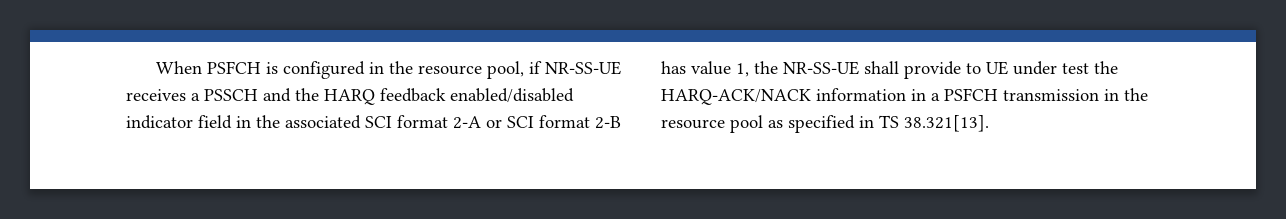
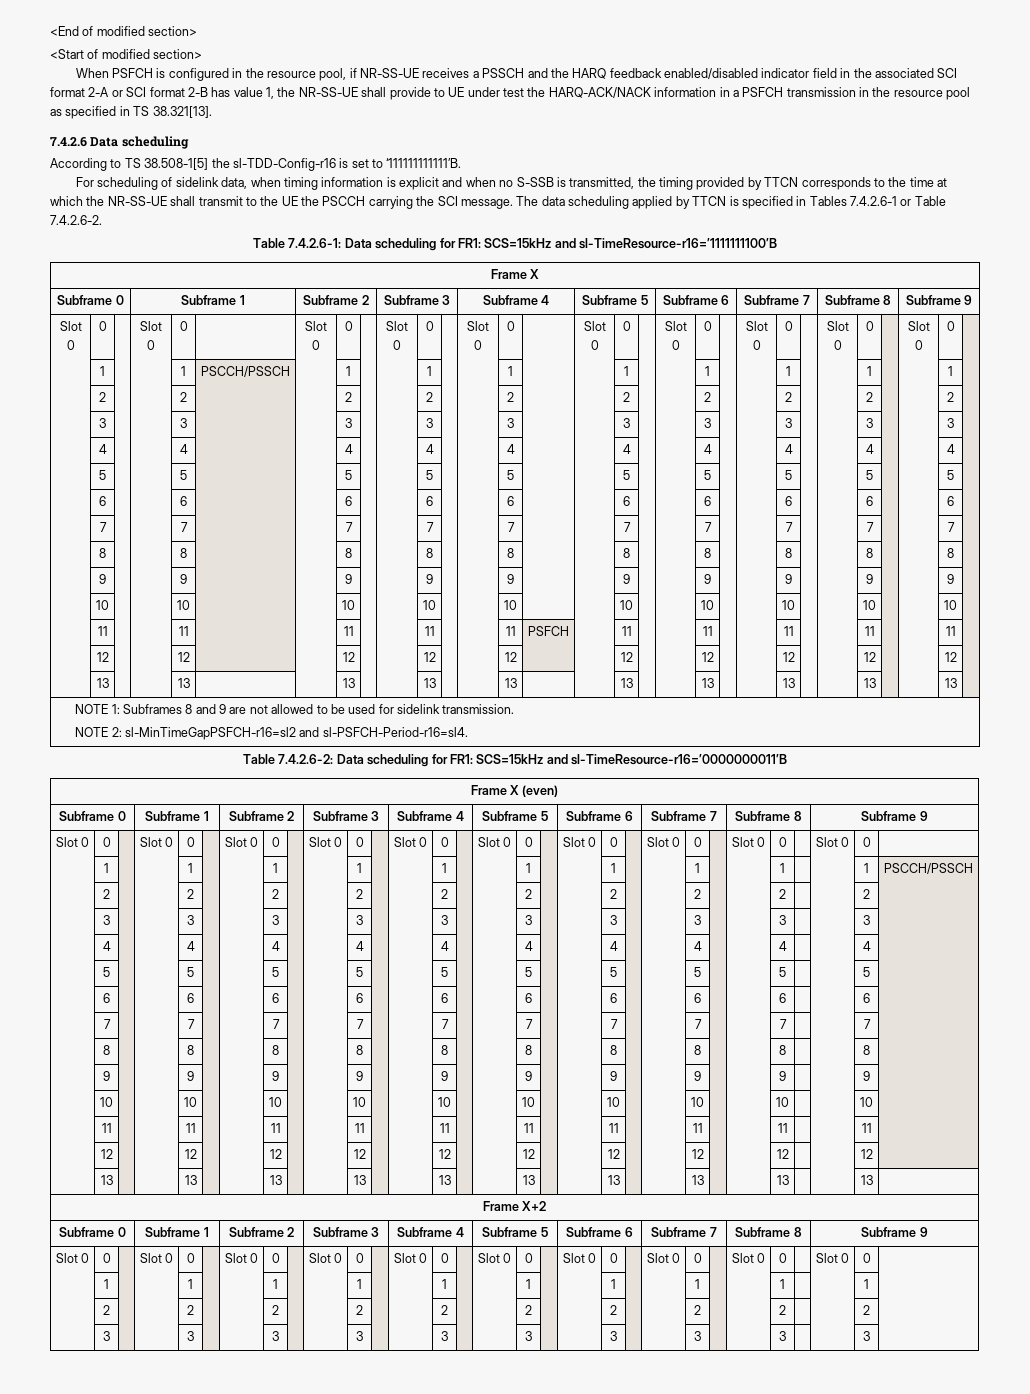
(156, 67) none -> [50,26,198,36] [50,49,203,59] <End of modified section> // <Start of modified section> //
(989, 123) none -> [50,136,189,149] [50,158,462,171] [75,177,948,190] [50,196,946,209] [50,215,102,225] [253,238,777,251] [490,269,540,279] [57,295,124,305] [181,295,245,305] [303,295,369,305] [383,295,451,305] [482,295,550,305] [582,295,648,305] [662,295,730,305] [744,295,810,305] [824,295,892,305] [905,295,973,305] [59,321,82,331] [66,340,75,350] [98,321,107,331] [140,321,162,331] [147,340,155,350] [179,321,188,331] [305,321,327,331] [312,340,320,350] [344,321,353,331] [386,321,408,331] [393,340,401,350] [425,321,434,331] [467,321,489,331] [474,340,482,350] [506,321,515,331] [583,321,606,331] [590,340,599,350] [622,321,631,331] [664,321,687,331] [671,340,680,350] [703,321,712,331] [745,321,768,331] [752,340,761,350] [784,321,793,331] [826,321,849,331] [833,340,842,350] [865,321,874,331] [907,321,930,331] [914,340,923,350] [946,321,955,331] [100,366,105,376] [181,366,186,376] [201,366,290,377] [346,366,351,376] [427,366,432,376] [508,366,513,376] [624,366,629,376] [705,366,710,376] [786,366,791,376] [867,366,872,376] [948,366,953,376] [99,392,106,402] [180,392,187,402] [345,392,352,402] [426,392,433,402] [507,392,514,402] [623,392,630,402] [704,392,711,402] [785,392,792,402] [866,392,873,402] [947,392,954,402] [99,418,106,428] [180,418,187,428] [345,418,352,428] [426,418,433,428] [507,418,514,428] [623,418,630,428] [704,418,711,428] [785,418,792,428] [866,418,873,428] [947,418,954,428] [98,444,107,454] [179,444,188,454] [344,444,353,454] [425,444,434,454] [506,444,515,454] [622,444,631,454] [703,444,712,454] [784,444,793,454] [865,444,874,454] [946,444,955,454] [99,470,106,480] [180,470,187,480] [345,470,352,480] [426,470,433,480] [507,470,514,480] [623,470,630,480] [704,470,711,480] [785,470,792,480] [866,470,873,480] [947,470,954,480] [99,496,106,506] [180,496,187,506] [345,496,352,506] [426,496,433,506] [507,496,514,506] [623,496,630,506] [704,496,711,506] [785,496,792,506] [866,496,873,506] [947,496,954,506] [99,522,107,532] [180,522,188,532] [345,522,353,532] [426,522,434,532] [507,522,515,532] [623,522,631,532] [704,522,712,532] [785,522,793,532] [866,522,874,532] [947,522,955,532] [99,548,106,558] [180,548,187,558] [345,548,352,558] [426,548,433,558] [507,548,514,558] [623,548,630,558] [704,548,711,558] [785,548,792,558] [866,548,873,558] [947,548,954,558] [99,574,106,584] [180,574,187,584] [345,574,352,584] [426,574,433,584] [507,574,514,584] [623,574,630,584] [704,574,711,584] [785,574,792,584] [866,574,873,584] [947,574,954,584] [96,600,109,610] [177,600,190,610] [342,600,355,610] [423,600,436,610] [504,600,517,610] [620,600,633,610] [701,600,714,610] [782,600,795,610] [863,600,876,610] [944,600,957,610] [97,626,108,636] [178,626,189,636] [343,626,354,636] [424,626,435,636] [505,626,516,636] [528,626,569,636] [621,626,632,636] [702,626,713,636] [783,626,794,636] [864,626,875,636] [945,626,956,636] [96,652,109,662] [177,652,190,662] [342,652,355,662] [423,652,436,662] [504,652,517,662] [620,652,633,662] [701,652,714,662] [782,652,795,662] [863,652,876,662] [944,652,957,662] [96,678,109,688] [177,678,190,688] [342,678,355,688] [423,678,436,688] [504,678,517,688] [620,678,633,688] [701,678,714,688] [782,678,795,688] [863,678,876,688] [944,678,957,688] [75,704,515,714] [75,727,468,740] [243,754,787,767] [470,785,559,797] [59,811,126,821] [145,811,209,821] [228,811,295,821] [312,811,380,821] [397,811,464,821] [482,811,548,821] [566,811,633,821] [651,811,717,821] [735,811,802,821] [861,811,928,821] [55,837,90,847] [102,837,111,847] [139,837,174,847] [186,837,195,847] [224,837,259,847] [271,837,280,847] [308,837,343,847] [355,837,364,847] [393,837,428,847] [440,837,449,847] [477,837,512,847] [524,837,533,847] [562,837,597,847] [609,837,618,847] [646,837,681,847] [693,837,702,847] [731,837,766,847] [778,837,787,847] [815,837,850,847] [862,837,871,847] [104,863,109,873] [188,863,193,873] [273,863,278,873] [357,863,362,873] [442,863,447,873] [526,863,531,873] [611,863,616,873] [695,863,700,873] [780,863,785,873] [864,863,869,873] [884,863,973,874] [103,889,110,899] [187,889,194,899] [272,889,279,899] [356,889,363,899] [441,889,448,899] [525,889,532,899] [610,889,617,899] [694,889,701,899] [779,889,786,899] [863,889,870,899] [103,915,110,925] [187,915,194,925] [272,915,279,925] [356,915,363,925] [441,915,448,925] [525,915,532,925] [610,915,617,925] [694,915,701,925] [779,915,786,925] [863,915,870,925] [102,941,111,951] [186,941,195,951] [271,941,280,951] [355,941,364,951] [440,941,449,951] [524,941,533,951] [609,941,618,951] [693,941,702,951] [778,941,787,951] [862,941,871,951] [103,967,110,977] [187,967,194,977] [272,967,279,977] [356,967,363,977] [441,967,448,977] [525,967,532,977] [610,967,617,977] [694,967,701,977] [779,967,786,977] [863,967,870,977] [103,993,110,1003] [187,993,194,1003] [272,993,279,1003] [356,993,363,1003] [441,993,448,1003] [525,993,532,1003] [610,993,617,1003] [694,993,701,1003] [779,993,786,1003] [863,993,870,1003] [103,1019,111,1029] [187,1019,195,1029] [272,1019,280,1029] [356,1019,364,1029] [441,1019,449,1029] [525,1019,533,1029] [610,1019,618,1029] [694,1019,702,1029] [779,1019,787,1029] [863,1019,871,1029] [103,1045,110,1055] [187,1045,194,1055] [272,1045,279,1055] [356,1045,363,1055] [441,1045,448,1055] [525,1045,532,1055] [610,1045,617,1055] [694,1045,701,1055] [779,1045,786,1055] [863,1045,870,1055] [103,1071,110,1081] [187,1071,194,1081] [272,1071,279,1081] [356,1071,363,1081] [441,1071,448,1081] [525,1071,532,1081] [610,1071,617,1081] [694,1071,701,1081] [779,1071,786,1081] [863,1071,870,1081] [100,1097,113,1107] [184,1097,197,1107] [269,1097,282,1107] [353,1097,366,1107] [438,1097,451,1107] [522,1097,535,1107] [607,1097,620,1107] [691,1097,704,1107] [776,1097,789,1107] [860,1097,873,1107] [101,1123,112,1133] [185,1123,196,1133] [270,1123,281,1133] [354,1123,365,1133] [439,1123,450,1133] [523,1123,534,1133] [608,1123,619,1133] [692,1123,703,1133] [777,1123,788,1133] [861,1123,872,1133] [100,1149,113,1159] [184,1149,197,1159] [269,1149,282,1159] [353,1149,366,1159] [438,1149,451,1159] [522,1149,535,1159] [607,1149,620,1159] [691,1149,704,1159] [776,1149,789,1159] [860,1149,873,1159] [100,1175,113,1185] [184,1175,197,1185] [269,1175,282,1185] [353,1175,366,1185] [438,1175,451,1185] [522,1175,535,1185] [607,1175,620,1185] [691,1175,704,1185] [776,1175,789,1185] [860,1175,873,1185] [482,1201,547,1211] [59,1227,126,1237] [145,1227,209,1237] [228,1227,295,1237] [312,1227,380,1237] [397,1227,464,1237] [482,1227,548,1237] [566,1227,633,1237] [651,1227,717,1237] [735,1227,802,1237] [861,1227,928,1237] [55,1253,90,1263] [102,1253,111,1263] [139,1253,174,1263] [186,1253,195,1263] [224,1253,259,1263] [271,1253,280,1263] [308,1253,343,1263] [355,1253,364,1263] [393,1253,428,1263] [440,1253,449,1263] [477,1253,512,1263] [524,1253,533,1263] [562,1253,597,1263] [609,1253,618,1263] [646,1253,681,1263] [693,1253,702,1263] [731,1253,766,1263] [778,1253,787,1263] [815,1253,850,1263] [862,1253,871,1263] [104,1279,109,1289] [188,1279,193,1289] [273,1279,278,1289] [357,1279,362,1289] [442,1279,447,1289] [526,1279,531,1289] [611,1279,616,1289] [695,1279,700,1289] [780,1279,785,1289] [864,1279,869,1289] [103,1305,110,1315] [187,1305,194,1315] [272,1305,279,1315] [356,1305,363,1315] [441,1305,448,1315] [525,1305,532,1315] [610,1305,617,1315] [694,1305,701,1315] [779,1305,786,1315] [863,1305,870,1315] [103,1331,110,1341] [187,1331,194,1341] [272,1331,279,1341] [356,1331,363,1341] [441,1331,448,1341] [525,1331,532,1341] [610,1331,617,1341] [694,1331,701,1341] [779,1331,786,1341] [863,1331,870,1341] // 7.4.2.6 Data scheduling // According to TS 38.508-1[5] the sl-TDD-Config-r16 is set to ‘111111111111’B. // For scheduling of sidelink data, when timing information is explicit and when no S-SSB is transmitted, the timing provided by TTCN corresponds to the time at which the NR-SS-UE shall transmit to the UE the PSCCH carrying the SCI message. The data scheduling applied by TTCN is specified in Tables 7.4.2.6-1 or Table 7.4.2.6-2. // Table 7.4.2.6-1: Data scheduling for FR1: SCS=15kHz and sl-TimeResource-r16=’1111111100’B // Frame X // Subframe 0 | Subframe 1 | Subframe 2 | Subframe 3 | Subframe 4 | Subframe 5 | Subframe 6 | Subframe 7 | Subframe 8 | Subframe 9 // Slot 0 | 0 | | Slot 0 | 0 | | Slot 0 | 0 | | Slot 0 | 0 | | Slot 0 | 0 | | Slot 0 | 0 | | Slot 0 | 0 | | Slot 0 | 0 | | Slot 0 | 0 | | Slot 0 | 0 | // | 1 | | | 1 | PSCCH/PSSCH | | 1 | | | 1 | | | 1 | | | 1 | | | 1 | | | 1 | | | 1 | | | 1 | // | 2 | | | 2 | | | 2 | | | 2 | | | 2 | | | 2 | | | 2 | | | 2 | | | 2 | | | 2 | // | 3 | | | 3 | | | 3 | | | 3 | | | 3 | | | 3 | | | 3 | | | 3 | | | 3 | | | 3 | // | 4 | | | 4 | | | 4 | | | 4 | | | 4 | | | 4 | | | 4 | | | 4 | | | 4 | | | 4 | // | 5 | | | 5 | | | 5 | | | 5 | | | 5 | | | 5 | | | 5 | | | 5 | | | 5 | | | 5 | // | 6 | | | 6 | | | 6 | | | 6 | | | 6 | | | 6 | | | 6 | | | 6 | | | 6 | | | 6 | // | 7 | | | 7 | | | 7 | | | 7 | | | 7 | | | 7 | | | 7 | | | 7 | | | 7 | | | 7 | // | 8 | | | 8 | | | 8 | | | 8 | | | 8 | | | 8 | | | 8 | | | 8 | | | 8 | | | 8 | // | 9 | | | 9 | | | 9 | | | 9 | | | 9 | | | 9 | | | 9 | | | 9 | | | 9 | | | 9 | // | 10 | | | 10 | | | 10 | | | 10 | | | 10 | | | 10 | | | 10 | | | 10 | | | 10 | | | 10 | // | 11 | | | 11 | | | 11 | | | 11 | | | 11 | PSFCH | | 11 | | | 11 | | | 11 | | | 11 | | | 11 | // | 12 | | | 12 | | | 12 | | | 12 | | | 12 | | | 12 | | | 12 | | | 12 | | | 12 | | | 12 | // | 13 | | | 13 | | | 13 | | | 13 | | | 13 | | | 13 | | | 13 | | | 13 | | | 13 | | | 13 | // NOTE 1: Subframes 8 and 9 are not allowed to be used for sidelink transmission. // NOTE 2: sl-MinTimeGapPSFCH-r16=sl2 and sl-PSFCH-Period-r16=sl4. // Table 7.4.2.6-2: Data scheduling for FR1: SCS=15kHz and sl-TimeResource-r16=’0000000011’B // Frame X (even) // Subframe 0 | Subframe 1 | Subframe 2 | Subframe 3 | Subframe 4 | Subframe 5 | Subframe 6 | Subframe 7 | Subframe 8 | Subframe 9 // Slot 0 | 0 | | Slot 0 | 0 | | Slot 0 | 0 | | Slot 0 | 0 | | Slot 0 | 0 | | Slot 0 | 0 | | Slot 0 | 0 | | Slot 0 | 0 | | Slot 0 | 0 | | Slot 0 | 0 | // | 1 | | | 1 | | | 1 | | | 1 | | | 1 | | | 1 | | | 1 | | | 1 | | | 1 | | | 1 | PSCCH/PSSCH // | 2 | | | 2 | | | 2 | | | 2 | | | 2 | | | 2 | | | 2 | | | 2 | | | 2 | | | 2 | // | 3 | | | 3 | | | 3 | | | 3 | | | 3 | | | 3 | | | 3 | | | 3 | | | 3 | | | 3 | // | 4 | | | 4 | | | 4 | | | 4 | | | 4 | | | 4 | | | 4 | | | 4 | | | 4 | | | 4 | // | 5 | | | 5 | | | 5 | | | 5 | | | 5 | | | 5 | | | 5 | | | 5 | | | 5 | | | 5 | // | 6 | | | 6 | | | 6 | | | 6 | | | 6 | | | 6 | | | 6 | | | 6 | | | 6 | | | 6 | // | 7 | | | 7 | | | 7 | | | 7 | | | 7 | | | 7 | | | 7 | | | 7 | | | 7 | | | 7 | // | 8 | | | 8 | | | 8 | | | 8 | | | 8 | | | 8 | | | 8 | | | 8 | | | 8 | | | 8 | // | 9 | | | 9 | | | 9 | | | 9 | | | 9 | | | 9 | | | 9 | | | 9 | | | 9 | | | 9 | // | 10 | | | 10 | | | 10 | | | 10 | | | 10 | | | 10 | | | 10 | | | 10 | | | 10 | | | 10 | // | 11 | | | 11 | | | 11 | | | 11 | | | 11 | | | 11 | | | 11 | | | 11 | | | 11 | | | 11 | // | 12 | | | 12 | | | 12 | | | 12 | | | 12 | | | 12 | | | 12 | | | 12 | | | 12 | | | 12 | // | 13 | | | 13 | | | 13 | | | 13 | | | 13 | | | 13 | | | 13 | | | 13 | | | 13 | | | 13 | // Frame X+2 // Subframe 0 | Subframe 1 | Subframe 2 | Subframe 3 | Subframe 4 | Subframe 5 | Subframe 6 | Subframe 7 | Subframe 8 | Subframe 9 // Slot 0 | 0 | | Slot 0 | 0 | | Slot 0 | 0 | | Slot 0 | 0 | | Slot 0 | 0 | | Slot 0 | 0 | | Slot 0 | 0 | | Slot 0 | 0 | | Slot 0 | 0 | | Slot 0 | 0 | // | 1 | | | 1 | | | 1 | | | 1 | | | 1 | | | 1 | | | 1 | | | 1 | | | 1 | | | 1 | // | 2 | | | 2 | | | 2 | | | 2 | | | 2 | | | 2 | | | 2 | | | 2 | | | 2 | | | 2 | // | 3 | | | 3 | | | 3 | | | 3 | | | 3 | | | 3 | | | 3 | | | 3 | | | 3 | | | 3 |

